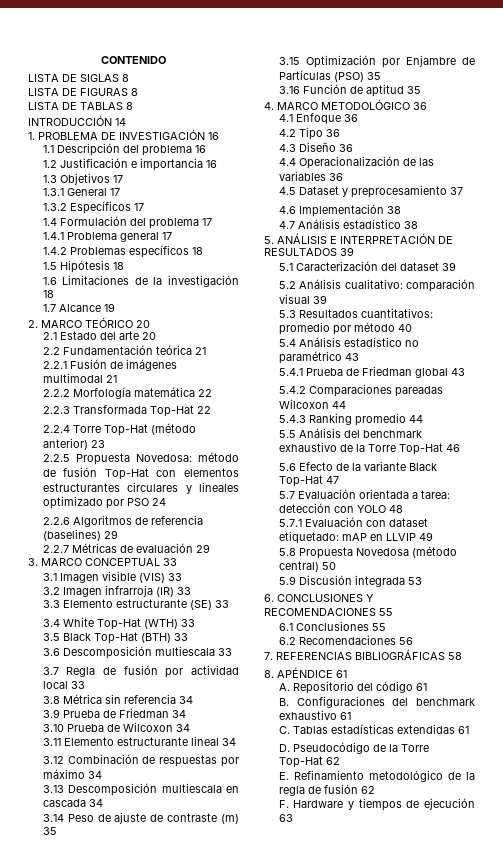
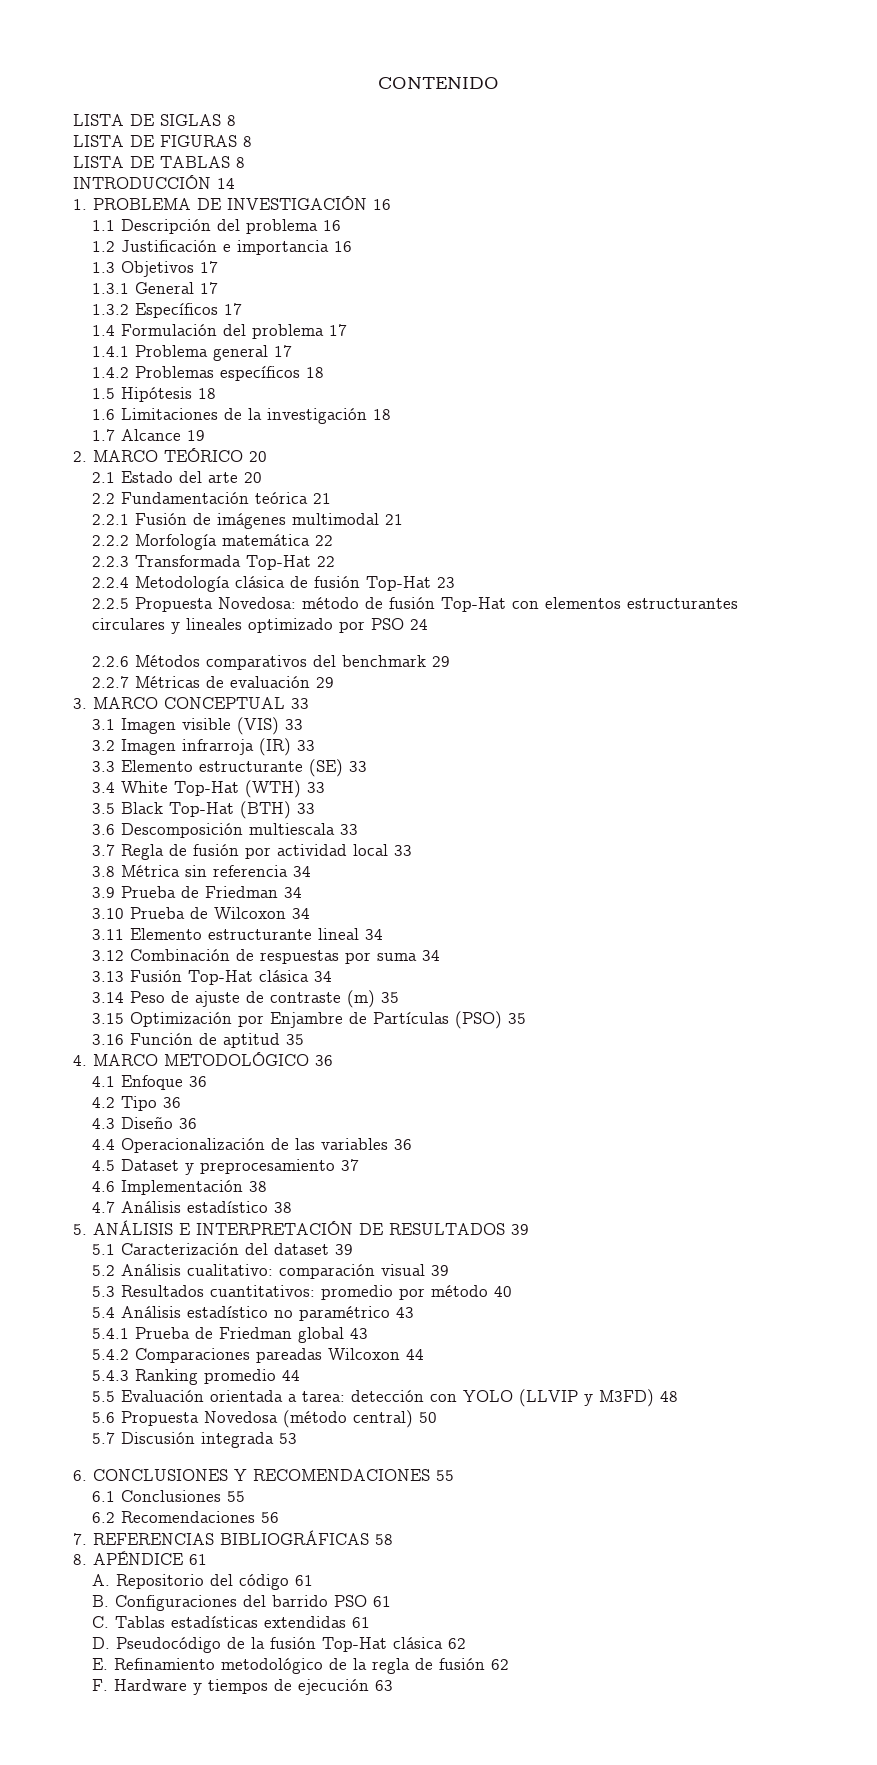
[72,423,196,436] [42,438,88,450] Torre Top-Hat (método anterior) -> [135,576,432,592] Metodología clásica de fusión Top-Hat
[72,515,203,527] [42,529,101,541] Algoritmos de referencia (baselines) -> [135,655,427,670] Métodos comparativos del benchmark
[42,769,85,779] máximo -> [377,953,418,961] suma
[68,783,239,796] [42,799,86,807] Descomposición multiescala en cascada -> [130,970,310,985] Fusión Top-Hat clásica
[298,428,422,438] [278,442,460,455] [278,461,437,471] [278,475,339,487] [278,491,295,499] Análisis del benchmark exhaustivo de la Torre Top-Hat 46 // 5.6 Efecto de la variante Black Top-Hat 47 // 5.7 -> (116, 1396) none
[388,505,403,513] [278,517,428,527] [278,531,433,544] [278,548,296,556] 48 // 5.7.1 Evaluación con dataset etiquetado: mAP en LLVIP 49 // 5.8 -> [519,1389,679,1407] [92,1412,116,1423] (LLVIP y M3FD) 48 // 5.6
[278,576,296,585] 5.9 -> [92,1432,116,1444] 5.7
[416,698,475,706] [278,710,337,720] benchmark exhaustivo -> [272,1595,368,1607] barrido PSO
[400,744,429,752] [278,756,323,768] Torre Top-Hat -> [270,1637,444,1652] fusión Top-Hat clásica

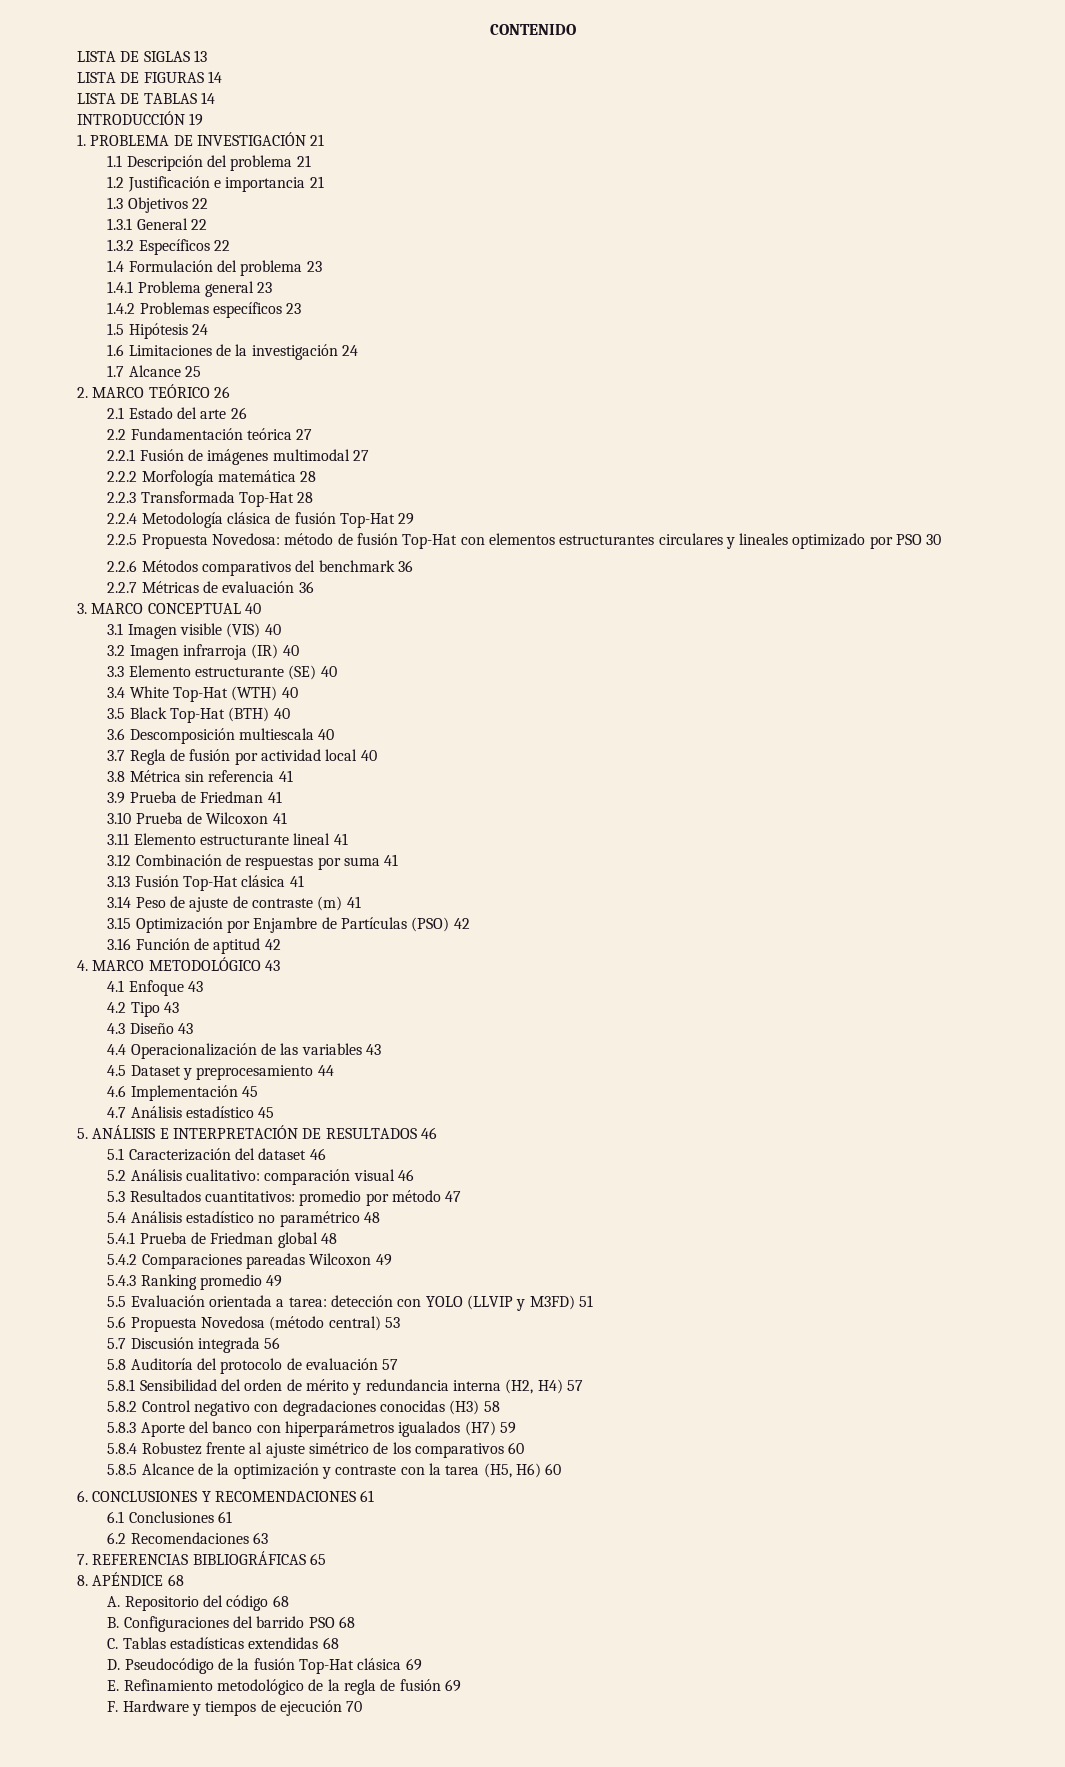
[227,115,236,126] 8 -> [193,50,207,62] 13
[243,136,252,147] 8 -> [207,71,222,83] 14
[236,157,245,168] 8 -> [200,92,215,104] 14
[217,178,235,189] 14 -> [189,113,204,126] 19
[373,199,391,210] 16 -> [310,134,325,146] 21
[323,220,342,231] 16 -> [296,155,311,167] 21
[334,241,353,252] 16 -> [309,176,324,188] 21
[200,261,219,273] 17 -> [191,198,208,209] 22
[200,282,219,294] 17 -> [190,219,207,230] 22
[224,303,243,315] 17 -> [213,240,230,251] 22
[329,324,348,336] 17 -> [306,261,322,272] 23
[274,345,293,357] 17 -> [257,282,273,293] 23
[306,367,325,378] 18 -> [286,303,302,314] 23
[198,388,217,399] 18 -> [191,324,208,335] 24
[373,409,392,420] 18 -> [341,345,358,356] 24
[187,430,206,441] 19 -> [184,366,201,377] 25
[249,451,267,462] 20 -> [213,386,230,398] 26
[244,472,263,483] 20 -> [230,407,247,419] 26
[313,493,332,504] 21 -> [296,429,313,440] 27
[385,514,404,525] 21 -> [352,450,369,461] 27
[315,535,334,546] 22 -> [300,471,317,482] 28
[317,556,336,567] 22 -> [297,492,314,503] 28
[437,577,456,588] 23 -> [398,513,415,525] 29
[410,619,429,630] 24 -> [926,534,942,545] 30
[432,656,451,667] 29 -> [397,560,413,572] 36
[316,677,335,688] 29 -> [298,581,314,593] 36
[291,698,309,709] 33 -> [244,603,261,614] 40
[285,719,304,730] 33 -> [264,624,281,635] 40
[297,740,316,751] 33 -> [282,645,299,656] 40
[349,761,368,772] 33 -> [320,666,337,677] 40
[307,782,326,793] 33 -> [281,687,298,698] 40
[297,803,316,814] 33 -> [273,708,290,719] 40
[340,824,359,835] 33 -> [318,729,335,740] 40
[394,845,413,856] 33 -> [360,750,377,761] 40
[293,866,312,877] 34 -> [278,770,293,782] 41
[284,887,303,898] 34 -> [267,791,282,803] 41
[292,908,311,919] 34 -> [272,812,287,824] 41
[365,929,384,940] 34 -> [333,833,348,845] 41
[422,950,441,961] 34 -> [384,854,399,866] 41
[314,971,333,982] 34 -> [289,875,304,887] 41
[381,992,400,1003] 35 -> [346,896,361,908] 41
[508,1013,527,1024] 35 -> [453,918,470,929] 42
[286,1034,305,1045] 35 -> [264,939,281,950] 42
[315,1055,333,1066] 36 -> [264,960,280,971] 43
[189,1076,208,1087] 36 -> [187,981,203,992] 43
[163,1097,182,1108] 36 -> [163,1002,179,1013] 43
[179,1118,198,1129] 36 -> [177,1023,193,1034] 43
[394,1139,413,1150] 36 -> [365,1044,381,1055] 43
[341,1159,360,1171] 37 -> [317,1065,334,1076] 44
[249,1181,268,1192] 38 -> [241,1086,258,1097] 45
[274,1202,293,1213] 38 -> [258,1107,275,1118] 45
[511,1224,529,1235] 39 -> [420,1127,437,1139] 46
[335,1244,354,1255] 39 -> [309,1148,326,1160] 46
[431,1265,450,1276] 39 -> [397,1169,414,1181] 46
[494,1286,513,1297] 40 -> [445,1191,462,1202] 47
[396,1307,415,1318] 43 -> [363,1212,380,1223] 48
[350,1328,369,1339] 43 -> [320,1233,337,1244] 48
[406,1349,425,1360] 44 -> [375,1254,392,1266] 49
[282,1370,301,1381] 44 -> [266,1275,283,1287] 49
[660,1391,679,1402] 48 -> [578,1295,593,1307] 51
[419,1412,438,1423] 50 -> [384,1317,400,1328] 53
[279,1433,298,1444] 53 -> [264,1337,281,1349] [107,1358,399,1374] [107,1379,583,1395] [107,1400,500,1416] [107,1421,516,1437] [107,1442,525,1458] [107,1463,562,1479] 56 // 5.8 Auditoría del protocolo de evaluación 57 // 5.8.1 Sensibilidad del orden de mérito y redundancia interna (H2, H4) 57 // 5.8.2 Control negativo con degradaciones conocidas (H3) 58 // 5.8.3 Aporte del banco con hiperparámetros igualados (H7) 59 // 5.8.4 Robustez frente al ajuste simétrico de los comparativos 60 // 5.8.5 Alcance de la optimización y contraste con la tarea (H5, H6) 60
[436,1470,454,1481] 55 -> [360,1490,375,1502] 61
[227,1491,246,1502] 55 -> [217,1511,232,1523] 61
[261,1512,280,1523] 56 -> [252,1532,268,1544] 63
[375,1534,393,1545] 58 -> [309,1553,326,1565] 65
[189,1554,207,1565] 61 -> [167,1574,184,1586] 68
[295,1575,314,1586] 61 -> [272,1595,289,1607] 68
[373,1596,392,1607] 61 -> [338,1616,355,1628] 68
[352,1617,371,1628] 61 -> [322,1637,339,1649] 68
[448,1638,467,1649] 62 -> [405,1658,422,1671] 69
[491,1659,510,1670] 62 -> [444,1679,461,1692] 69
[375,1680,394,1691] 63 -> [346,1701,363,1712] 70

